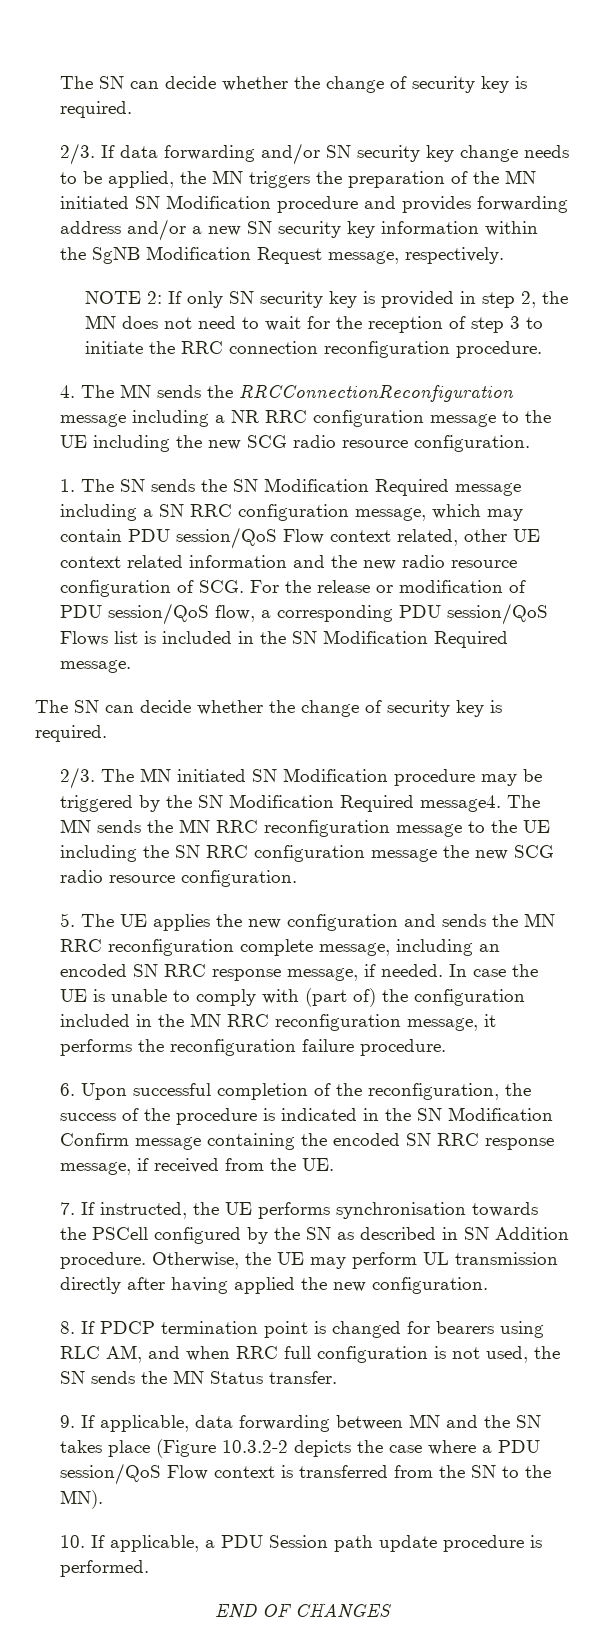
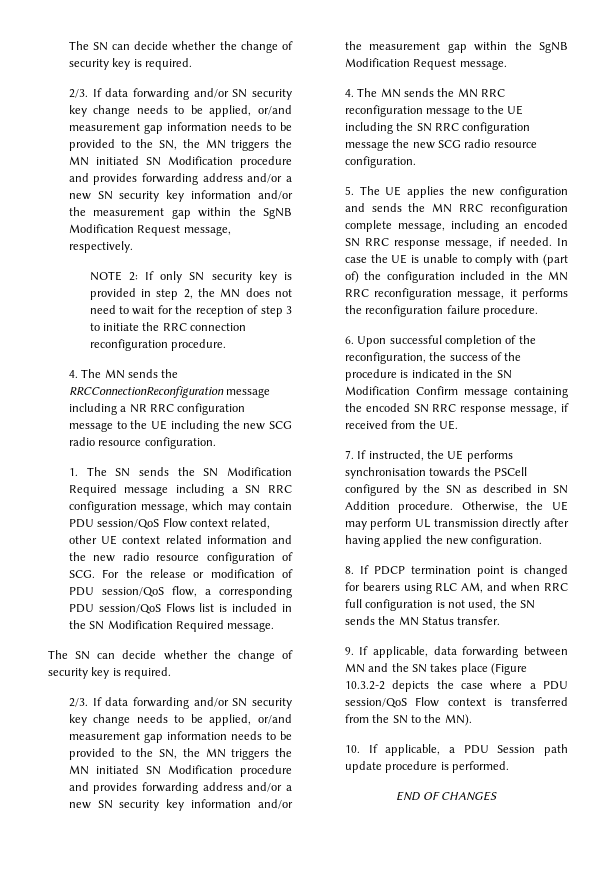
[180,170,500,188] the MN triggers the preparation of the -> [258,105,292,115] [68,122,292,134] [68,139,292,151] or/and measurement gap information needs to be provided to the SN, the MN triggers the
(480, 227) none -> [258,190,293,200] [68,207,191,219] and/or the measurement gap
[101,768,543,786] [60,794,502,812] The MN initiated SN Modification procedure may be triggered by the SN Modification Required message4. -> [92,697,292,709] [68,714,292,726] [68,731,292,743] [68,748,292,760] [68,765,292,777] [68,782,292,794] [68,799,293,811] [344,41,568,53] [344,58,507,70] [344,89,354,97] If data forwarding and/or SN security key change needs to be applied, or/and measurement gap information needs to be provided to the SN, the MN triggers the MN initiated SN Modification procedure and provides forwarding address and/or a new SN security key information and/or the measurement gap within the SgNB Modification Request message. // 4.

